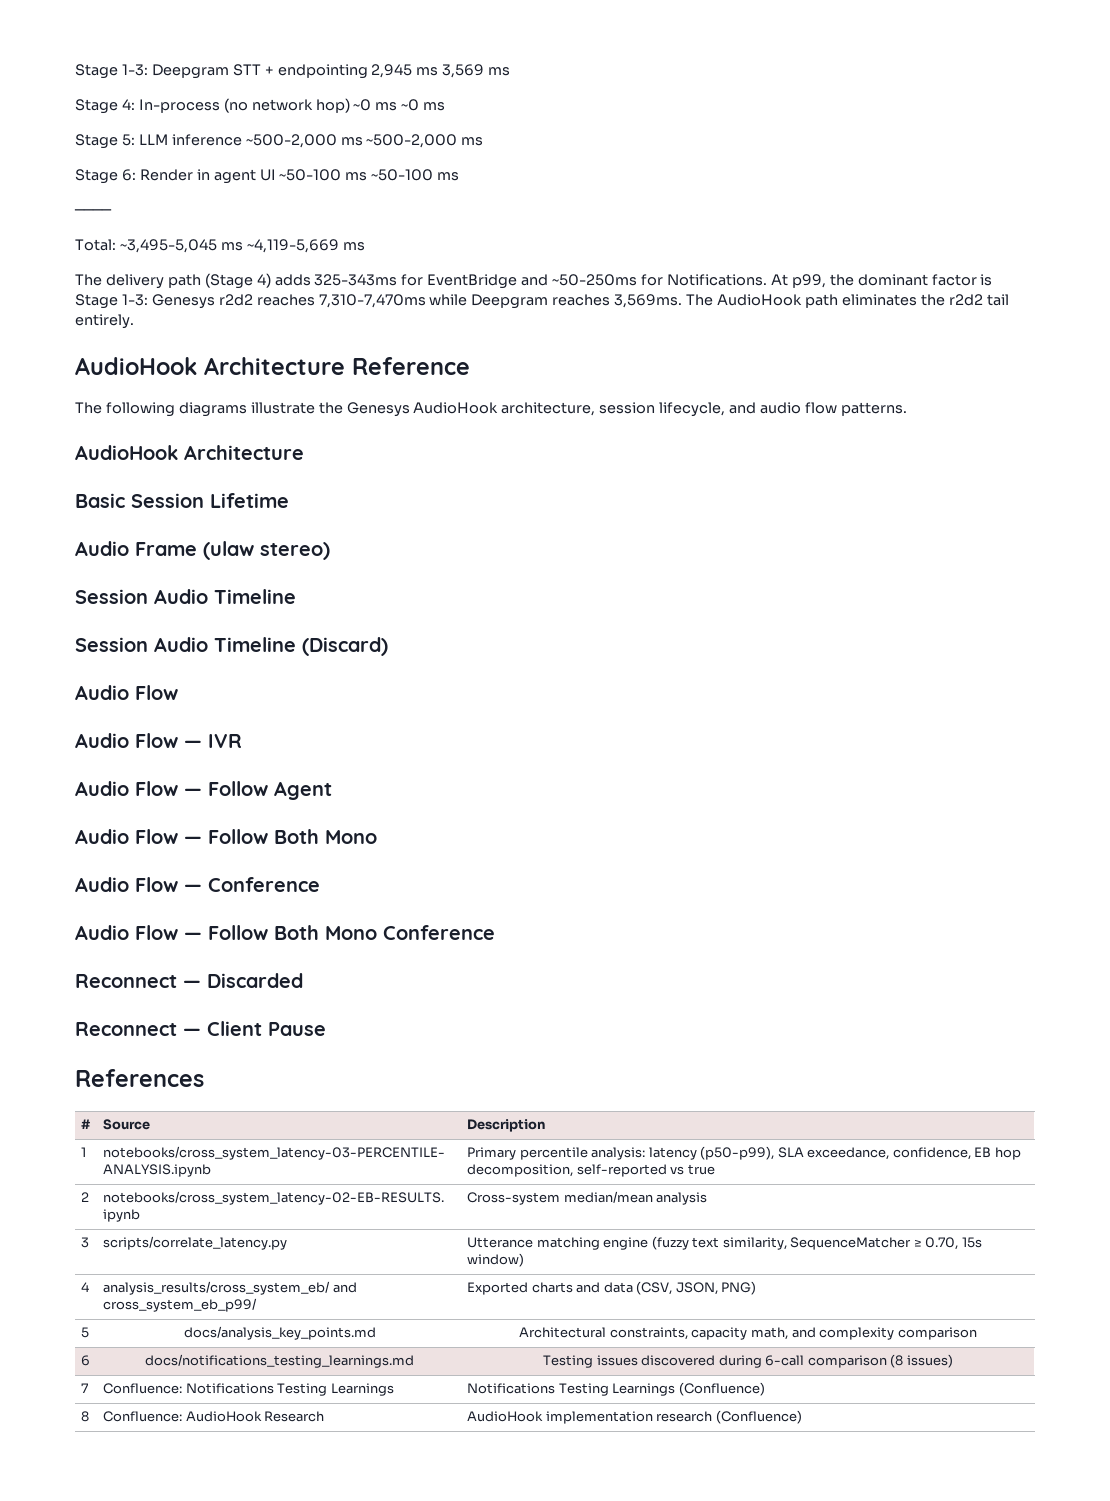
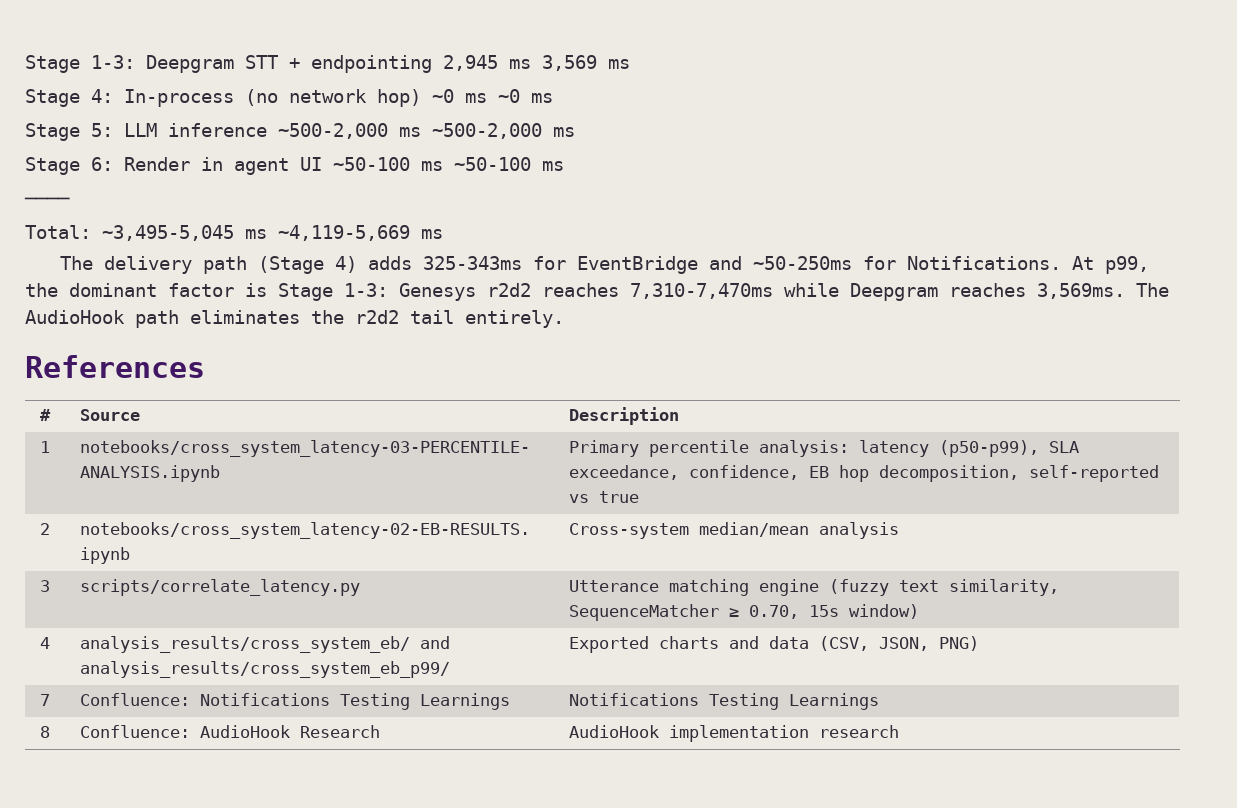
[75,357,470,375] [75,402,907,417] [75,445,304,460] [75,493,289,508] [75,541,330,560] [75,589,296,604] [75,637,388,656] [75,685,178,700] [75,733,242,748] [75,781,332,800] [75,829,377,844] [75,877,320,892] [75,925,495,940] [75,973,303,988] [75,1021,326,1036] // AudioHook Architecture Reference // The following diagrams illustrate the Genesys AudioHook architecture, session lifecycle, and audio flow patterns. // AudioHook Architecture // Basic Session Lifetime // Audio Frame (ulaw stereo) // Session Audio Timeline // Session Audio Timeline (Discard) // Audio Flow // Audio Flow — IVR // Audio Flow — Follow Agent // Audio Flow — Follow Both Mono // Audio Flow — Conference // Audio Flow — Follow Both Mono Conference // Reconnect — Discarded // Reconnect — Client Pause -> (564, 319) none
[103,1298,258,1312] cross_system_eb_p99/ -> [79,661,450,678] analysis_results/cross_system_eb_p99/
[81,1327,90,1338] [183,1326,376,1340] [519,1327,977,1340] [81,1355,91,1366] [145,1354,414,1368] [543,1354,953,1368] // 5 | docs/analysis_key_points.md | Architectural constraints, capacity math, and complexity comparison // 6 | docs/notifications_testing_learnings.md | Testing issues discovered during 6-call comparison (8 issues) -> (979, 643) none
[678,1382,765,1396] (Confluence) -> (879, 701) none
[715,1410,802,1424] (Confluence) -> (899, 731) none

